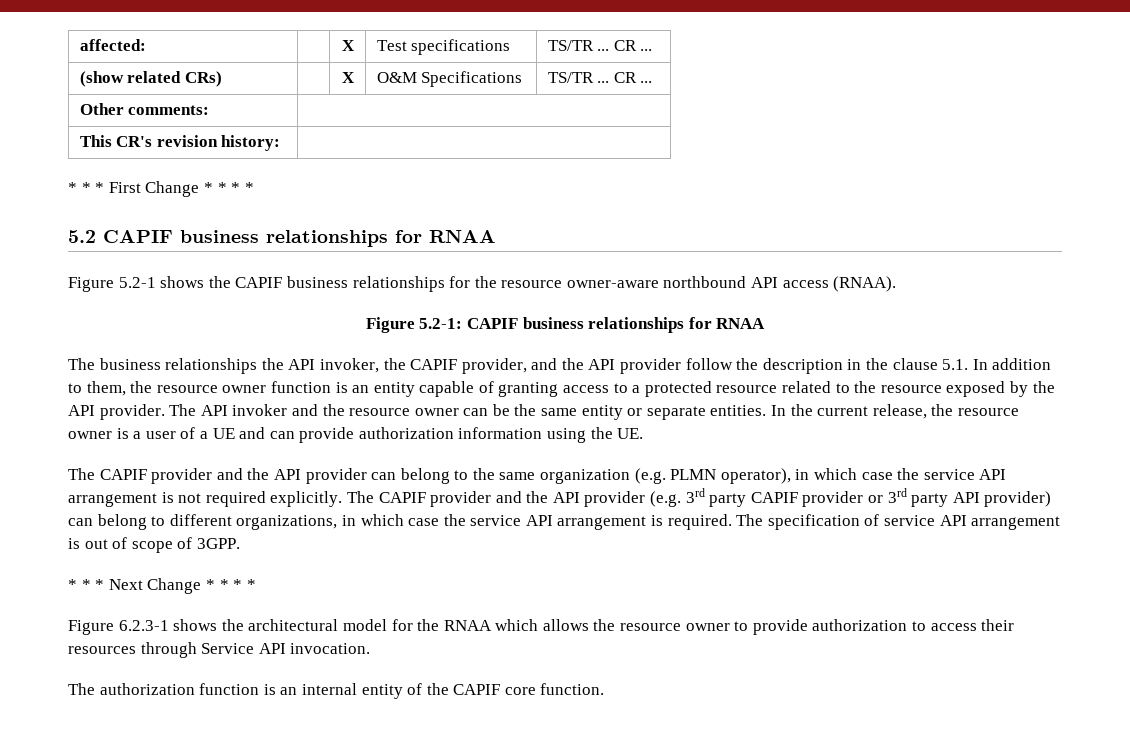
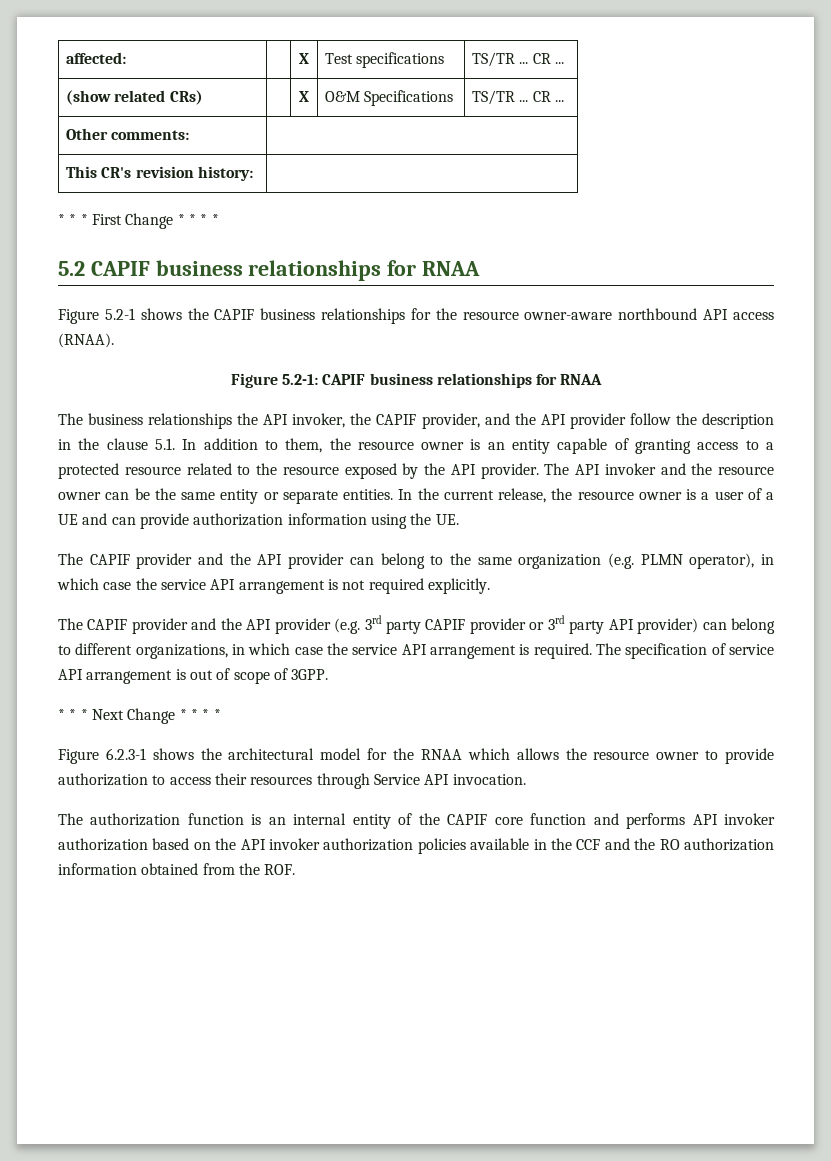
[270,381,331,393] function -> (465, 446) none
(343, 499) none -> (490, 586) //
[540,683,605,695] function. -> [530,813,776,829] [58,838,774,854] [58,863,296,875] function and performs API invoker authorization based on the API invoker authorization policies available in the CCF and the RO authorization information obtained from the ROF.

